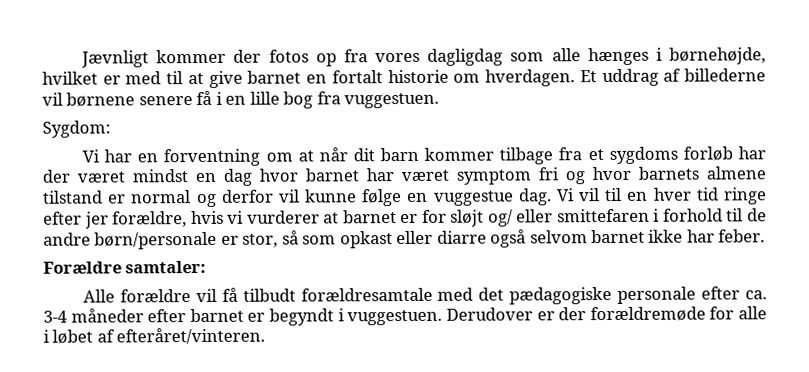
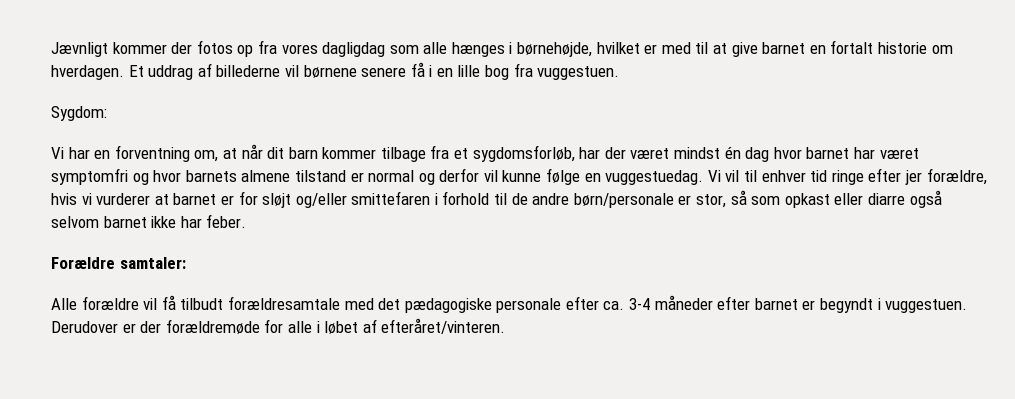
[265,152,293,162] om -> [194,150,219,162] om,
[608,146,733,165] sygdoms forløb -> [472,145,575,162] sygdomsforløb,
[195,172,216,183] en -> [724,146,741,159] én
[456,167,559,185] symptom fri -> [51,168,128,185] symptomfri
[433,188,552,206] vuggestue dag. -> [605,170,704,185] vuggestuedag.
[627,187,692,201] en hver -> [761,170,806,182] enhver
[487,209,554,227] og/ eller -> [295,193,347,208] og/eller

